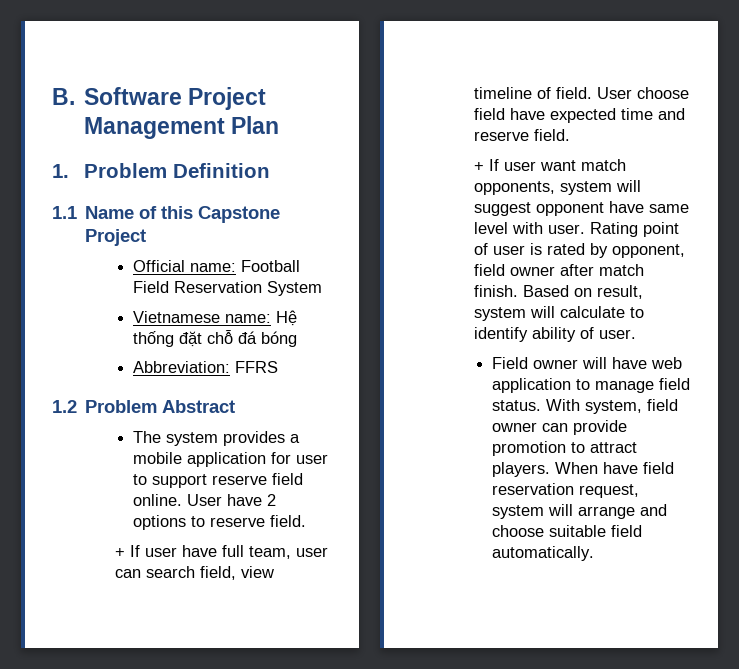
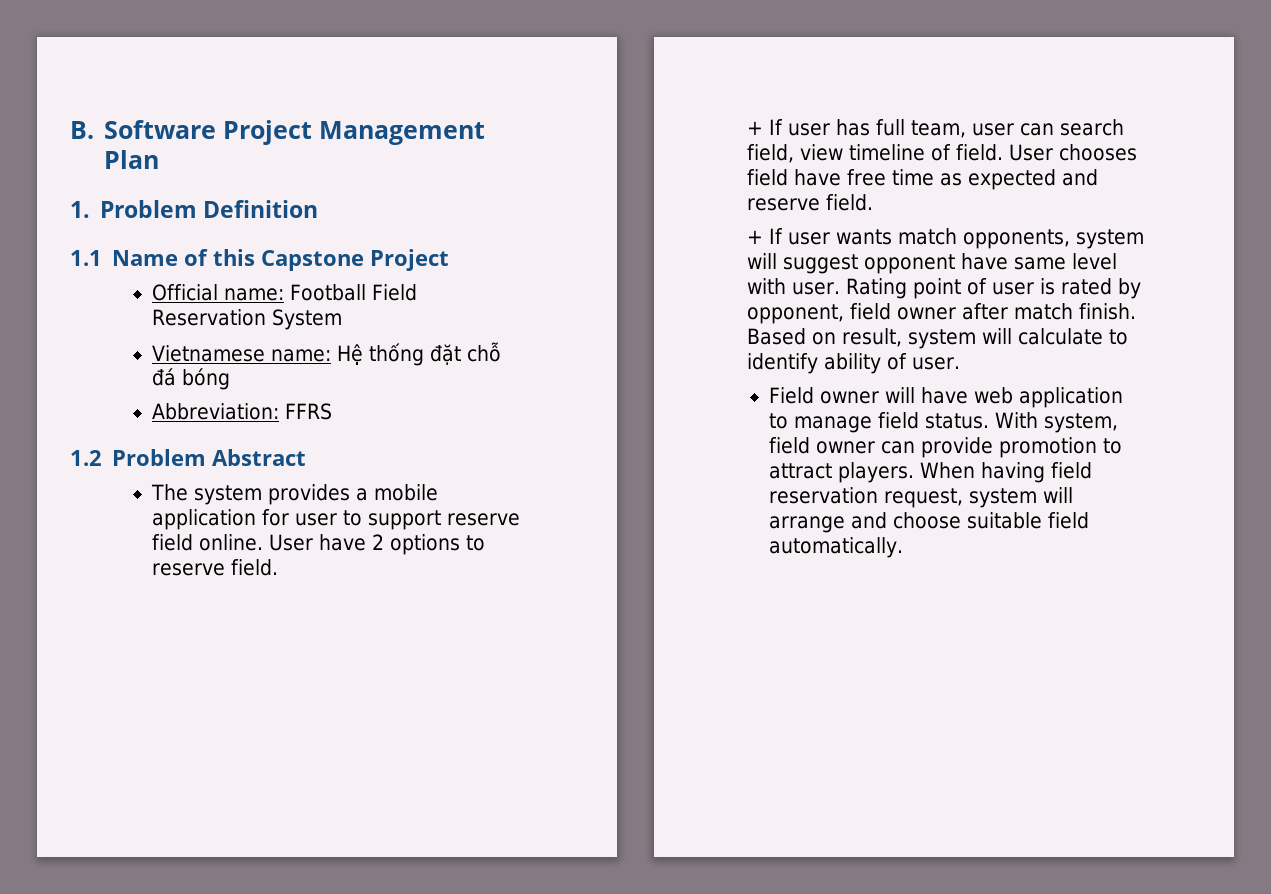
[182,545,218,557] have -> [835,119,870,136] has
[637,87,690,99] choose -> [1058,144,1137,161] chooses
[550,108,654,123] expected time -> [846,169,1056,190] free time as expected
[540,160,577,171] want -> [835,229,892,245] wants
[603,462,639,474] have -> [981,462,1046,483] having

